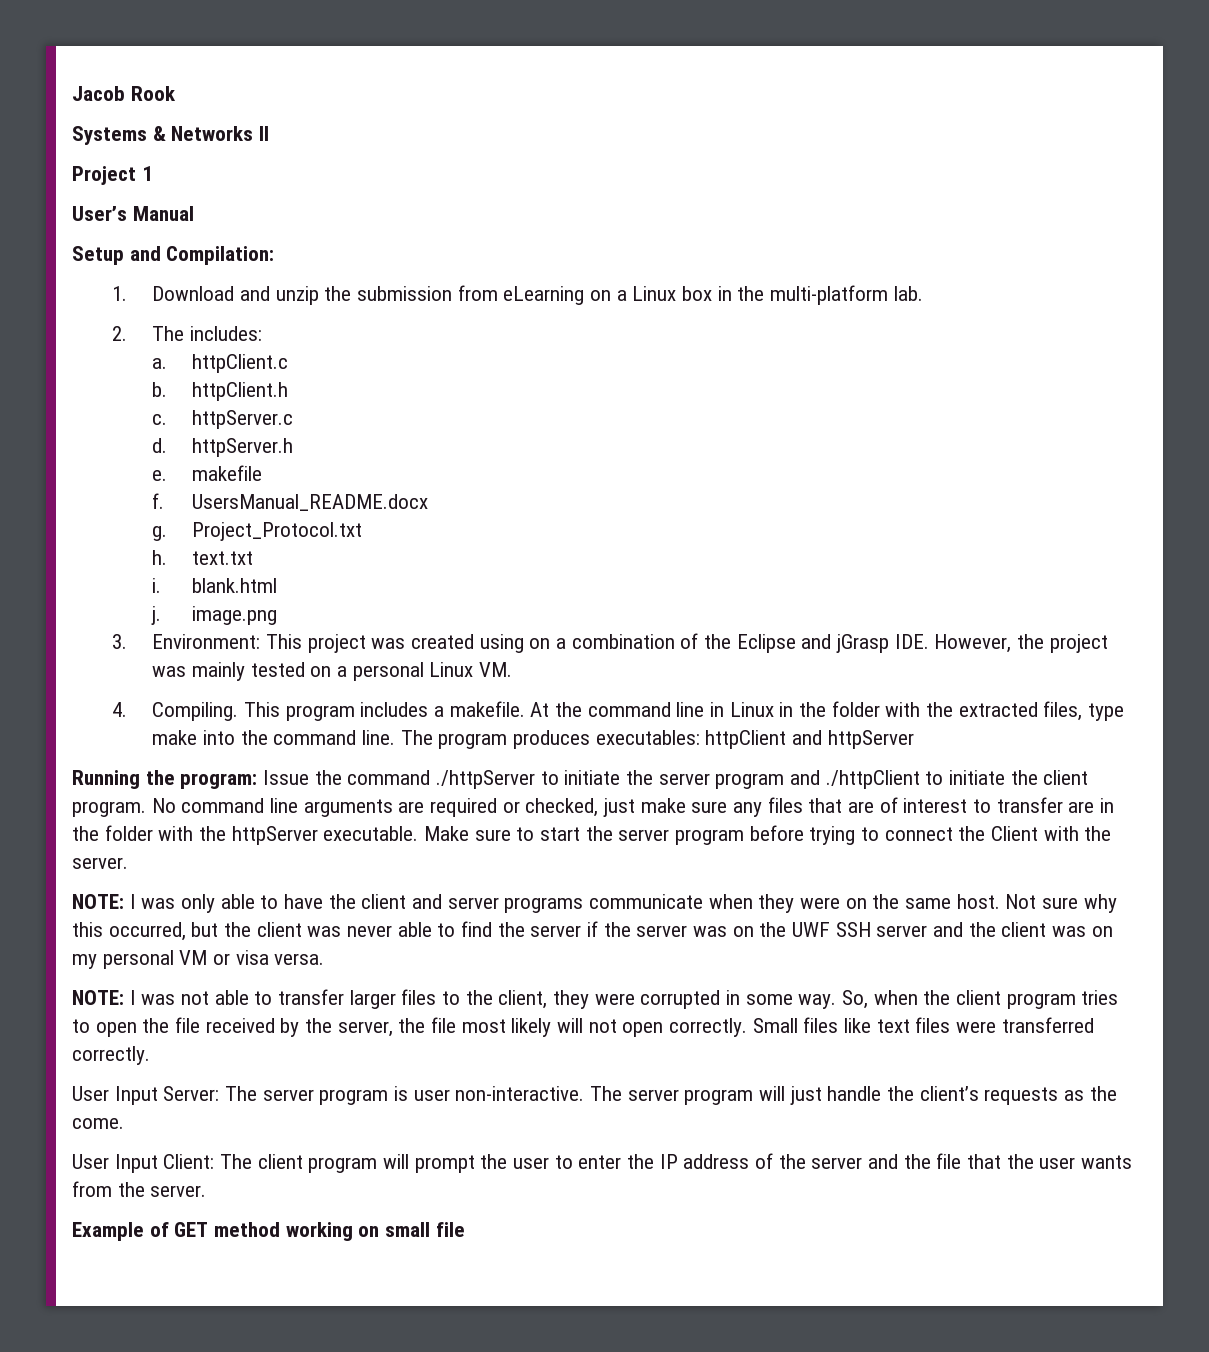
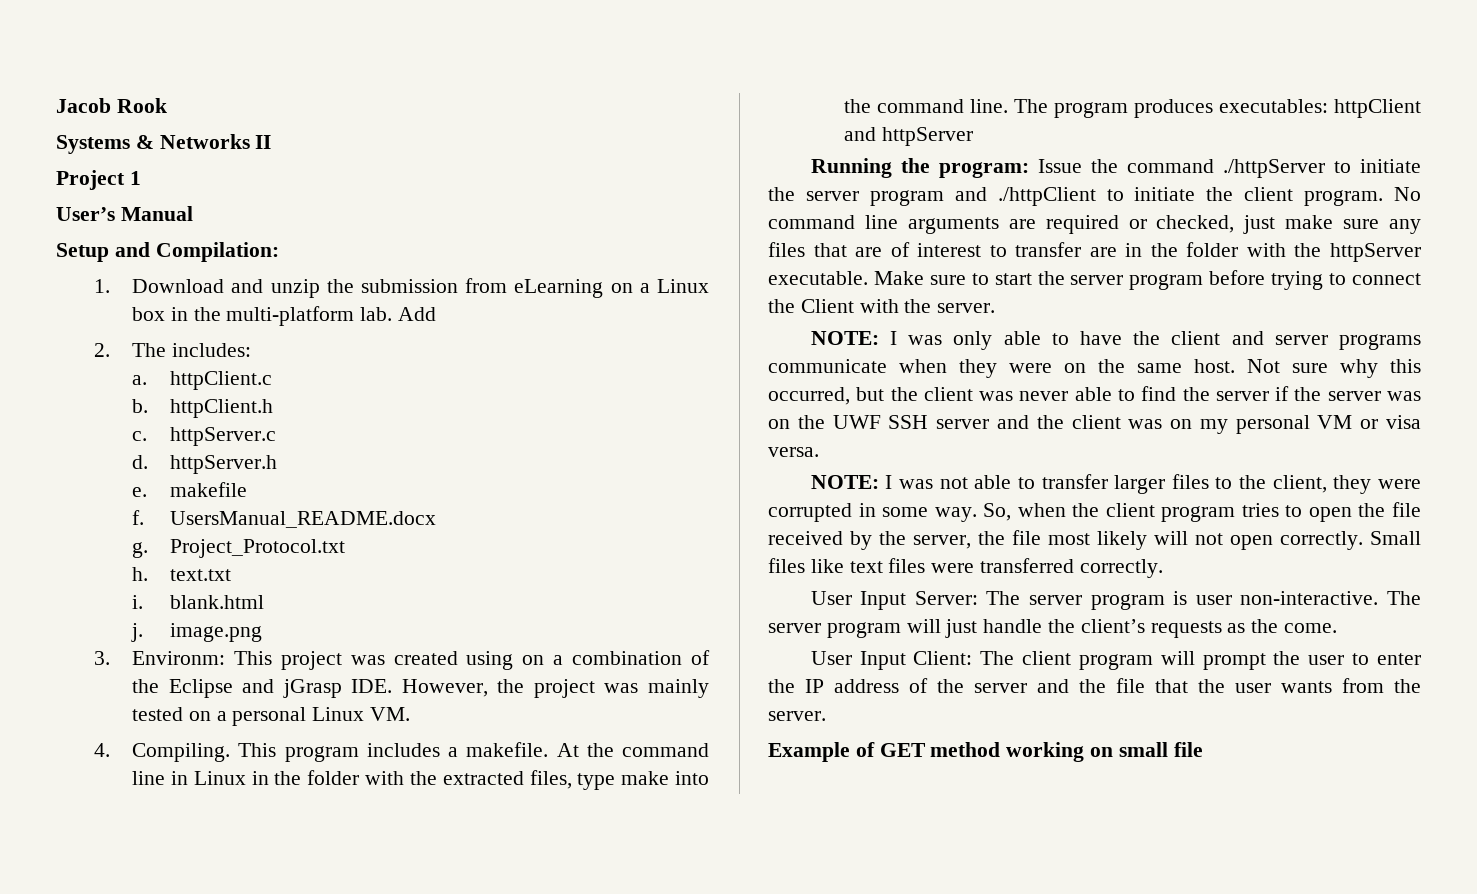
(923, 293) none -> [398,307,437,321] Add
[152,634,261,649] Environment: -> [132,651,226,665] Environm:

